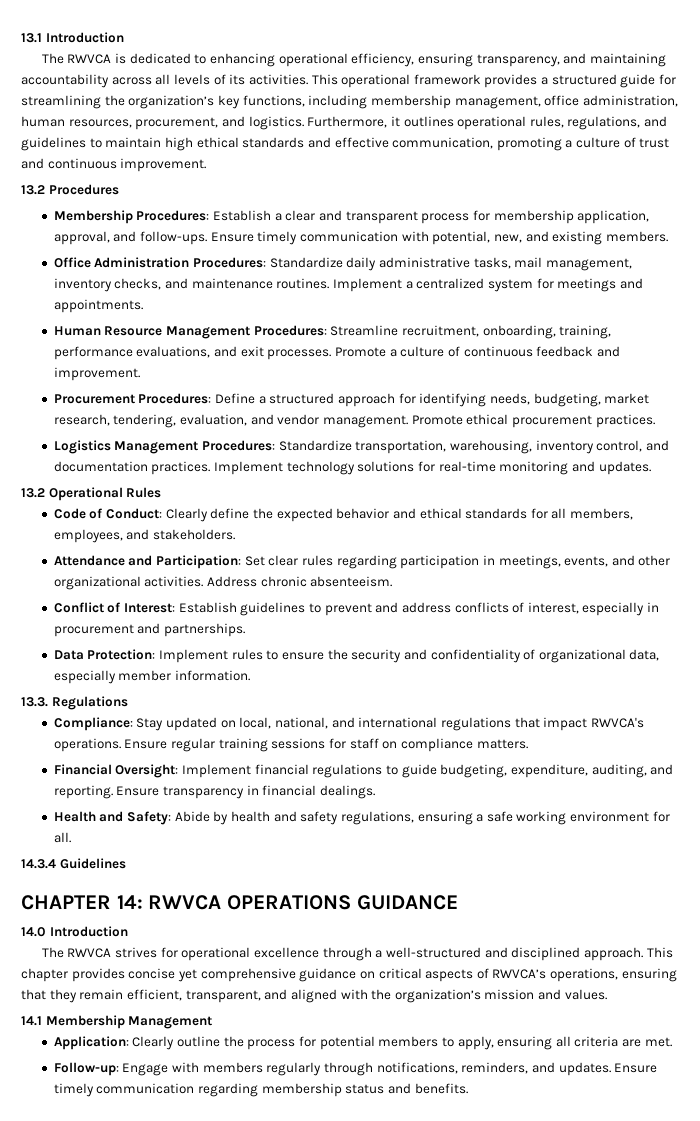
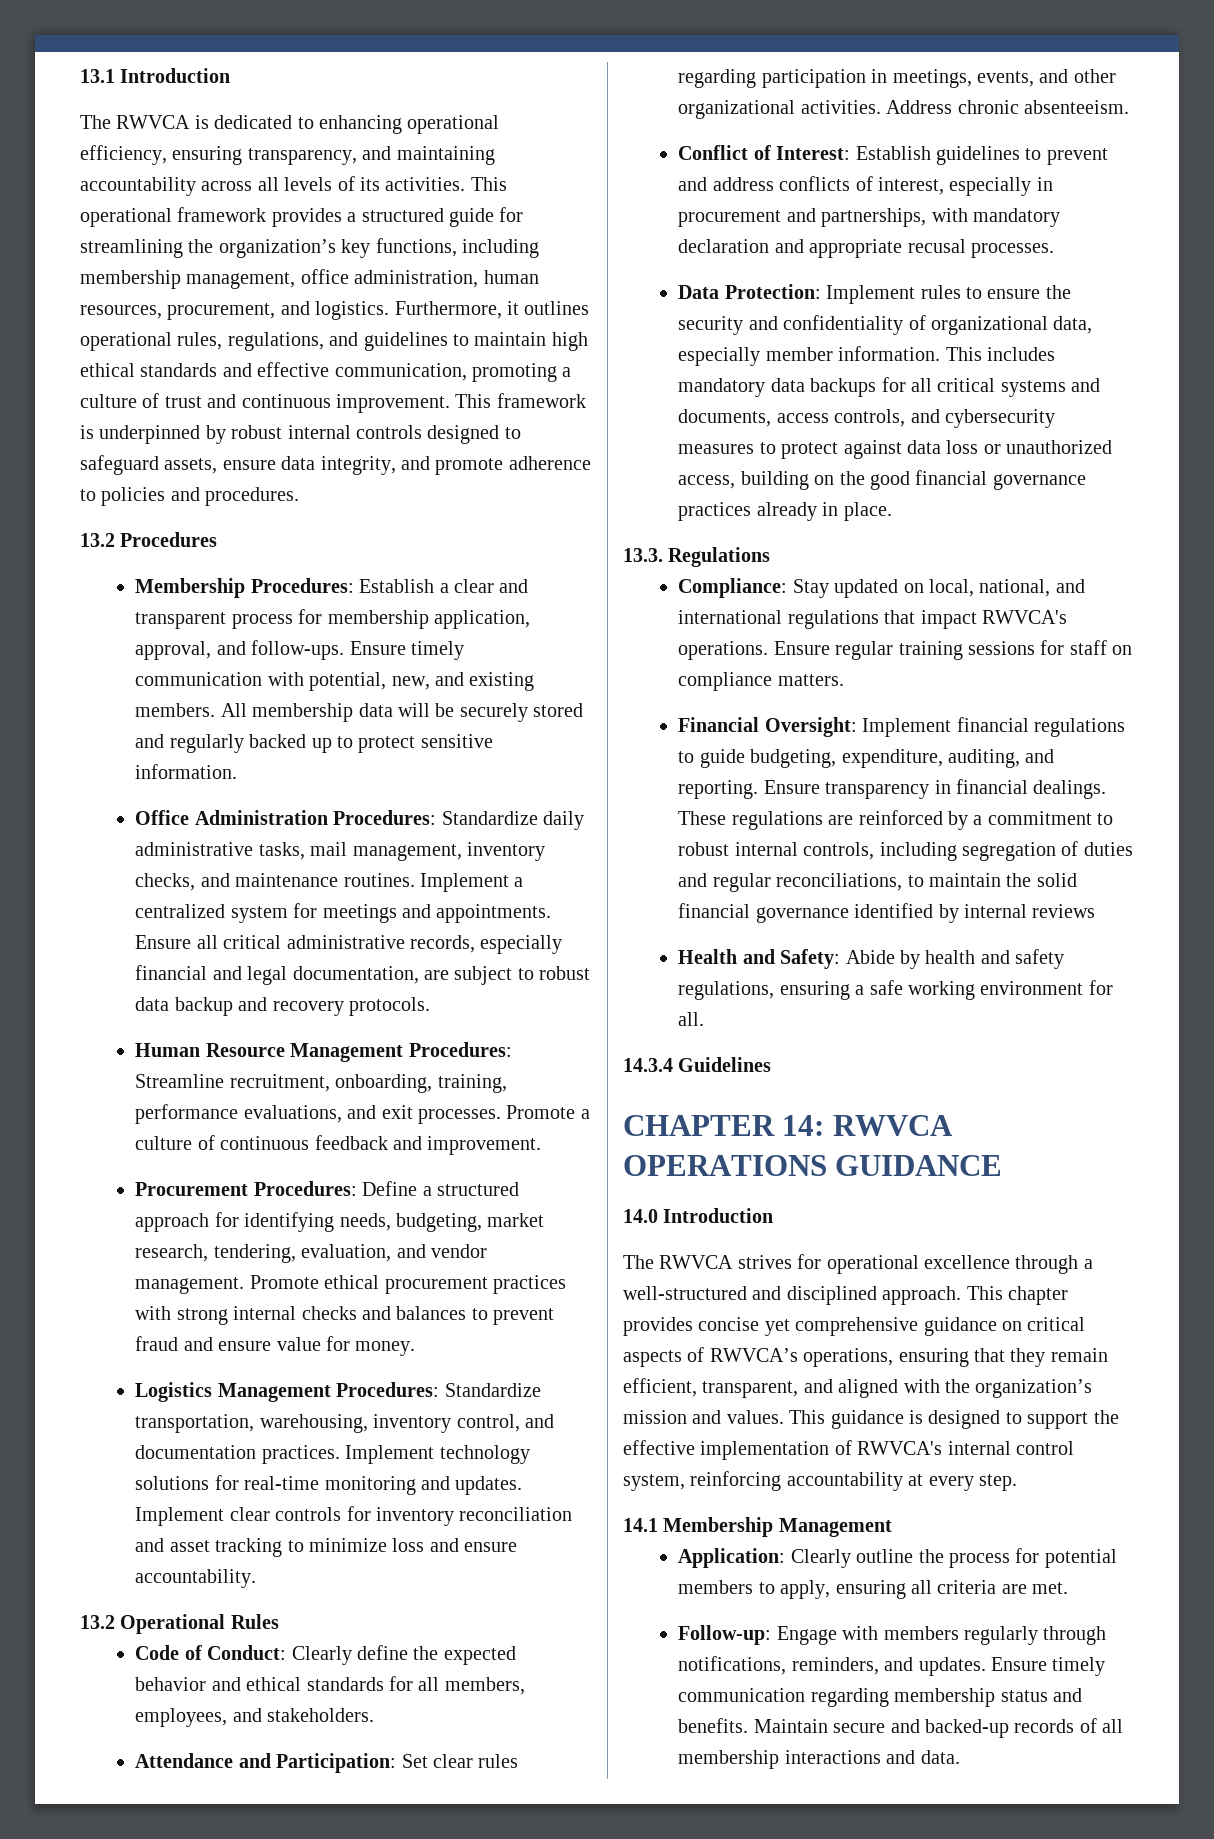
(207, 165) none -> [455,393,586,408] [80,425,521,444] [80,455,591,475] [80,487,300,506] This framework is underpinned by robust internal controls designed to safeguard assets, ensure data integrity, and promote adherence to policies and procedures.
(668, 236) none -> [220,703,584,722] [135,734,493,753] [135,764,238,779] All membership data will be securely stored and regularly backed up to protect sensitive information.
(143, 306) none -> [135,935,563,954] [135,965,591,985] [135,997,430,1016] Ensure all critical administrative records, especially financial and legal documentation, are subject to robust data backup and recovery protocols.
[595,414,655,428] practices. -> [492,1275,566,1294] [135,1306,555,1325] [135,1336,416,1356] practices with strong internal checks and balances to prevent fraud and ensure value for money.
(651, 468) none -> [135,1506,573,1526] [135,1538,518,1557] [135,1569,257,1588] Implement clear controls for inventory reconciliation and asset tracking to minimize loss and ensure accountability.
[164,623,246,637] partnerships. -> [821,208,1060,227] [678,239,1054,258] partnerships, with mandatory declaration and appropriate recusal processes.
(251, 675) none -> [945,347,1055,361] [678,377,1101,397] [678,409,1055,428] [678,440,1113,459] [678,470,1086,490] [678,502,892,521] This includes mandatory data backups for all critical systems and documents, access controls, and cybersecurity measures to protect against data loss or unauthorized access, building on the good financial governance practices already in place.
(375, 792) none -> [678,810,1114,830] [678,841,1133,861] [678,873,1077,892] [678,903,1096,923] These regulations are reinforced by a commitment to robust internal controls, including segregation of duties and regular reconciliations, to maintain the solid financial governance identified by internal reviews
(607, 994) none -> [789,1410,1119,1429] [623,1440,1074,1460] [623,1471,1017,1491] This guidance is designed to support the effective implementation of RWVCA's internal control system, reinforcing accountability at every step.
(468, 1088) none -> [753,1718,1124,1738] [678,1750,960,1769] Maintain secure and backed-up records of all membership interactions and data.

